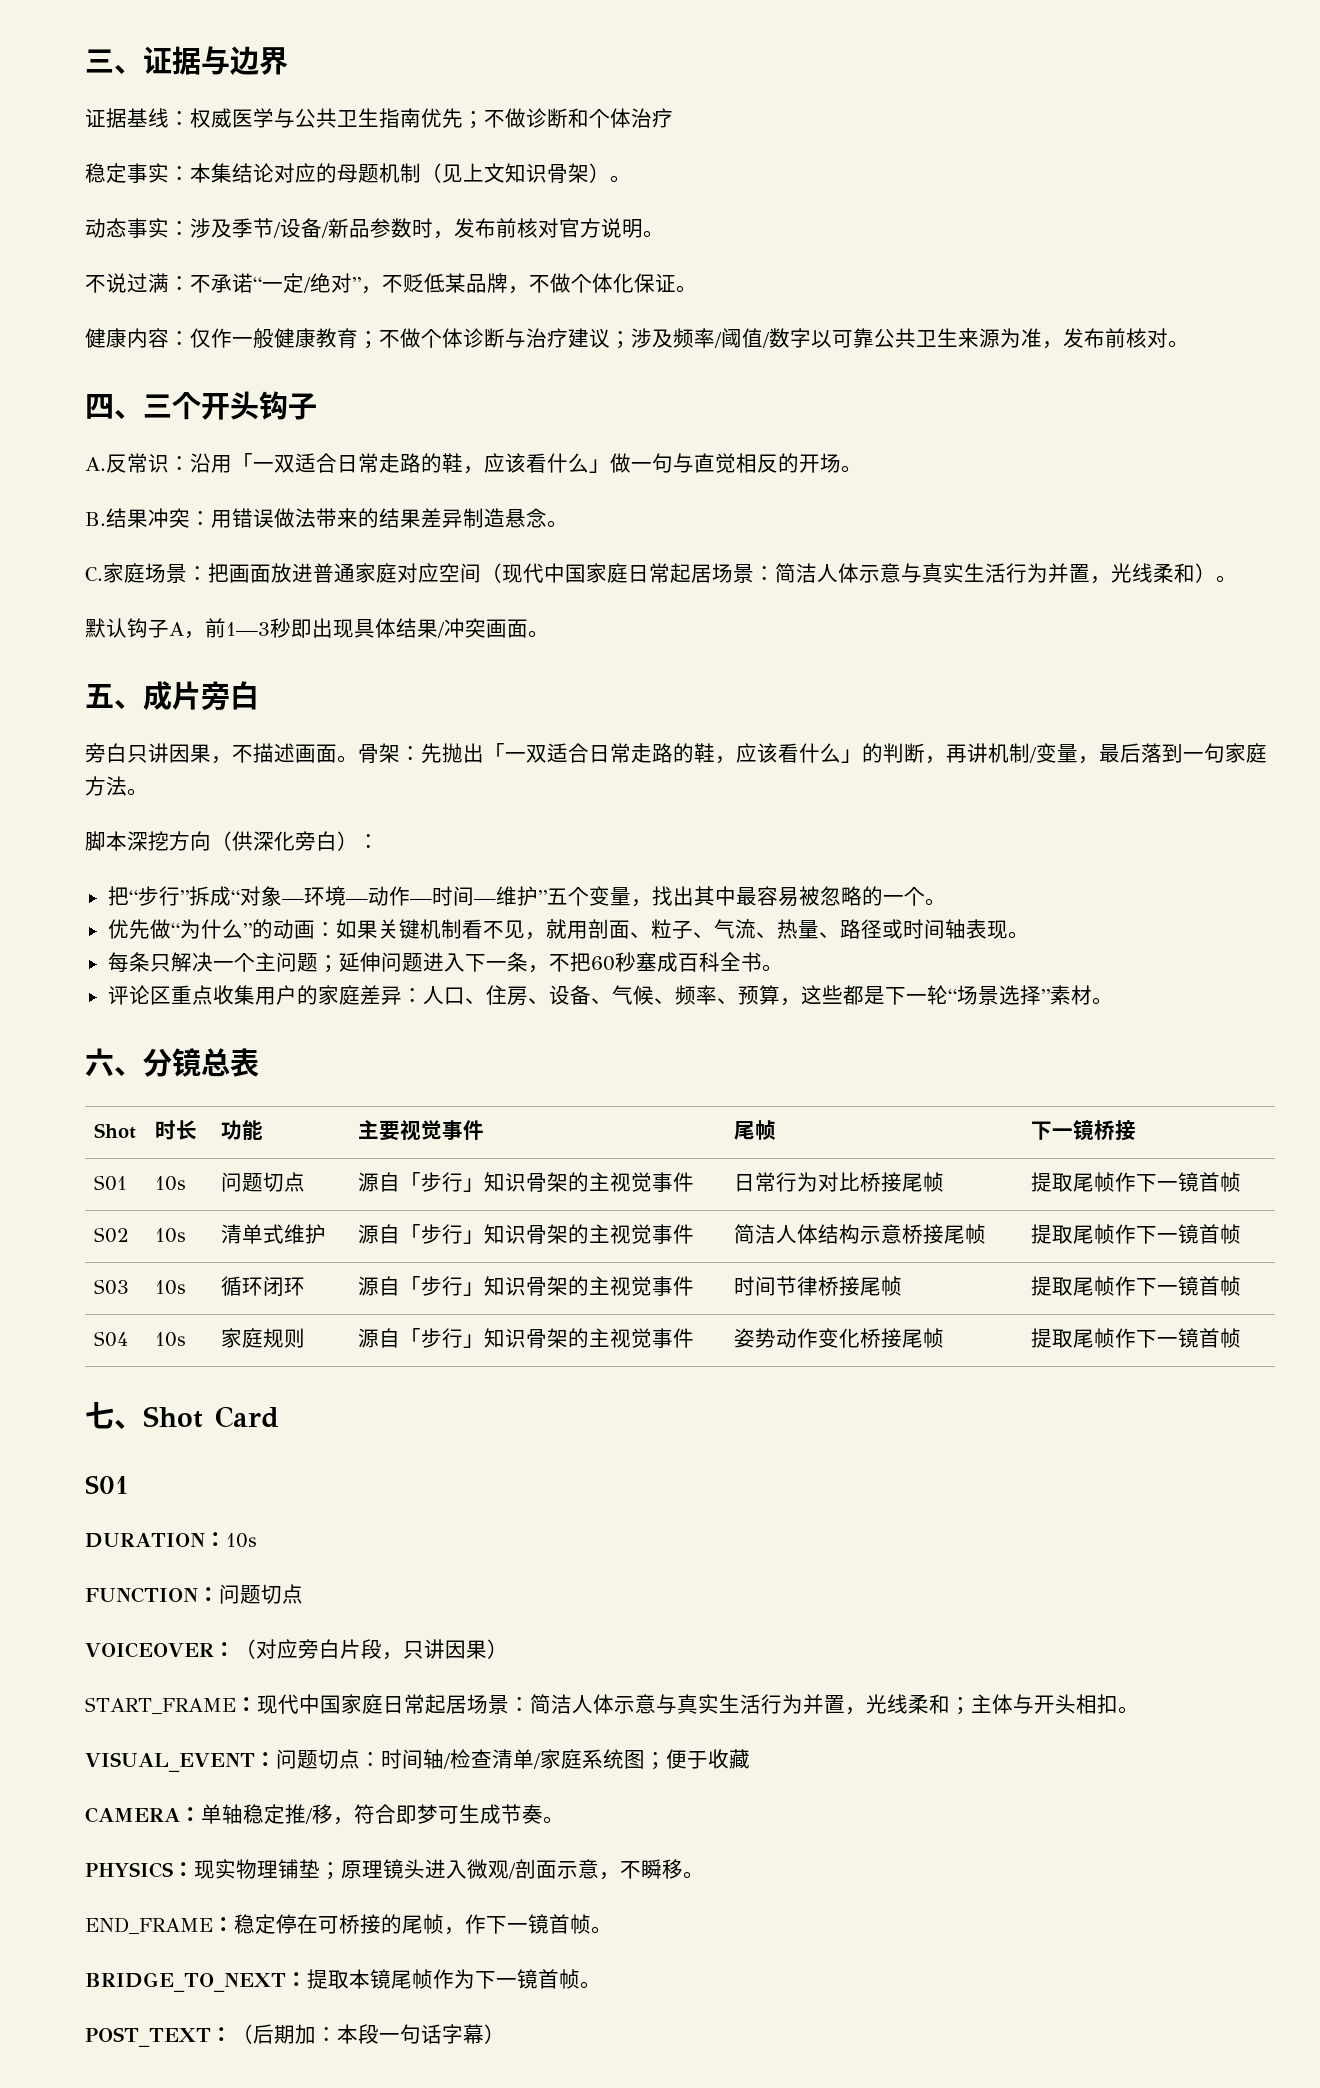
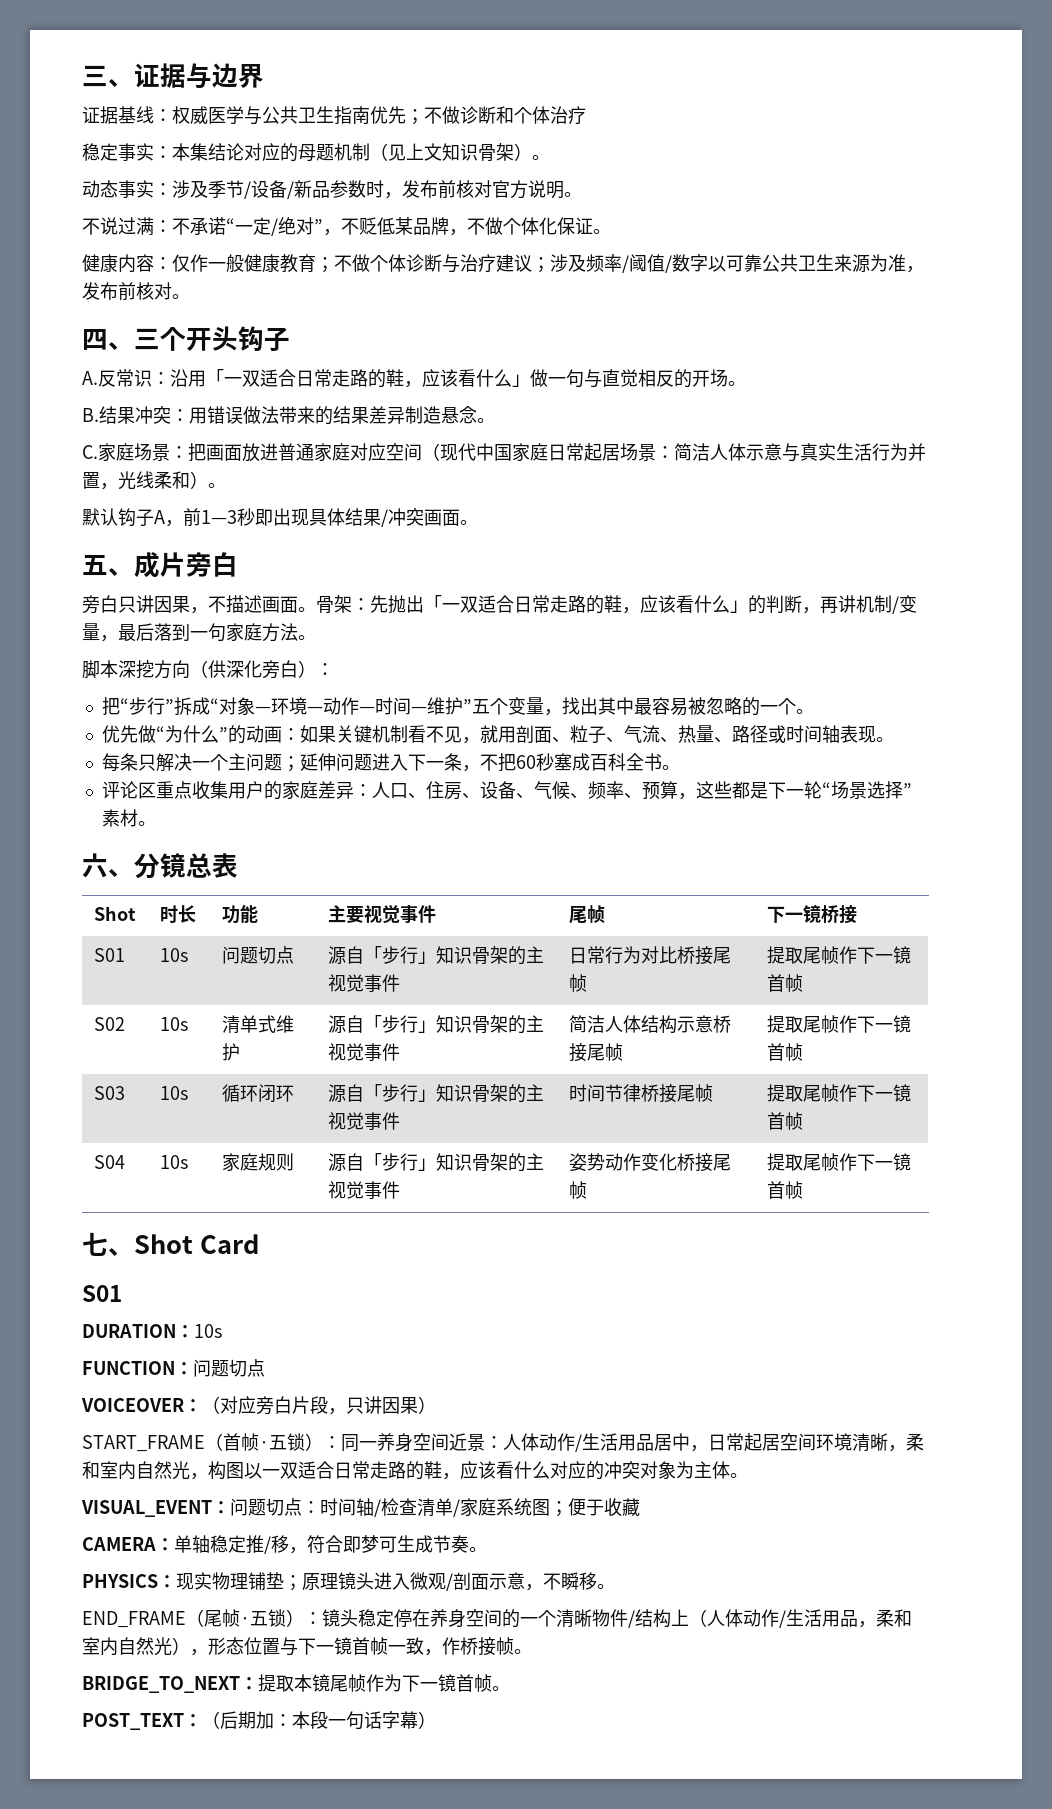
[235,1694,1118,1715] ：现代中国家庭日常起居场景：简洁人体示意与真实生活行为并置，光线柔和；主体与开头相扣 -> [205,1433,924,1452] [82,1461,730,1480] （首帧·五锁）：同一养身空间近景：人体动作/生活用品居中，日常起居空间环境清晰，柔和室内自然光，构图以一双适合日常走路的鞋，应该看什么对应的冲突对象为主体
[213,1914,570,1935] ：稳定停在可桥接的尾帧，作下一镜首 -> [186,1609,912,1628] [82,1637,496,1656] （尾帧·五锁）：镜头稳定停在养身空间的一个清晰物件/结构上（人体动作/生活用品，柔和室内自然光），形态位置与下一镜首帧一致，作桥接

